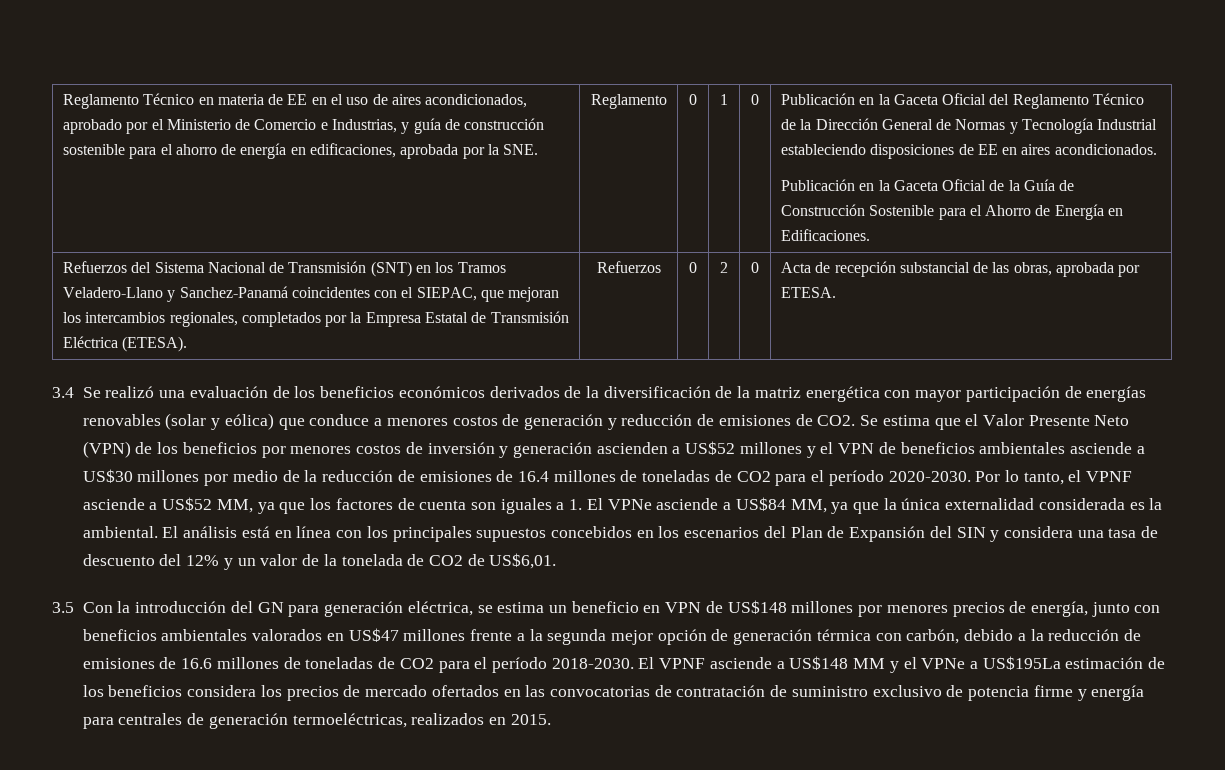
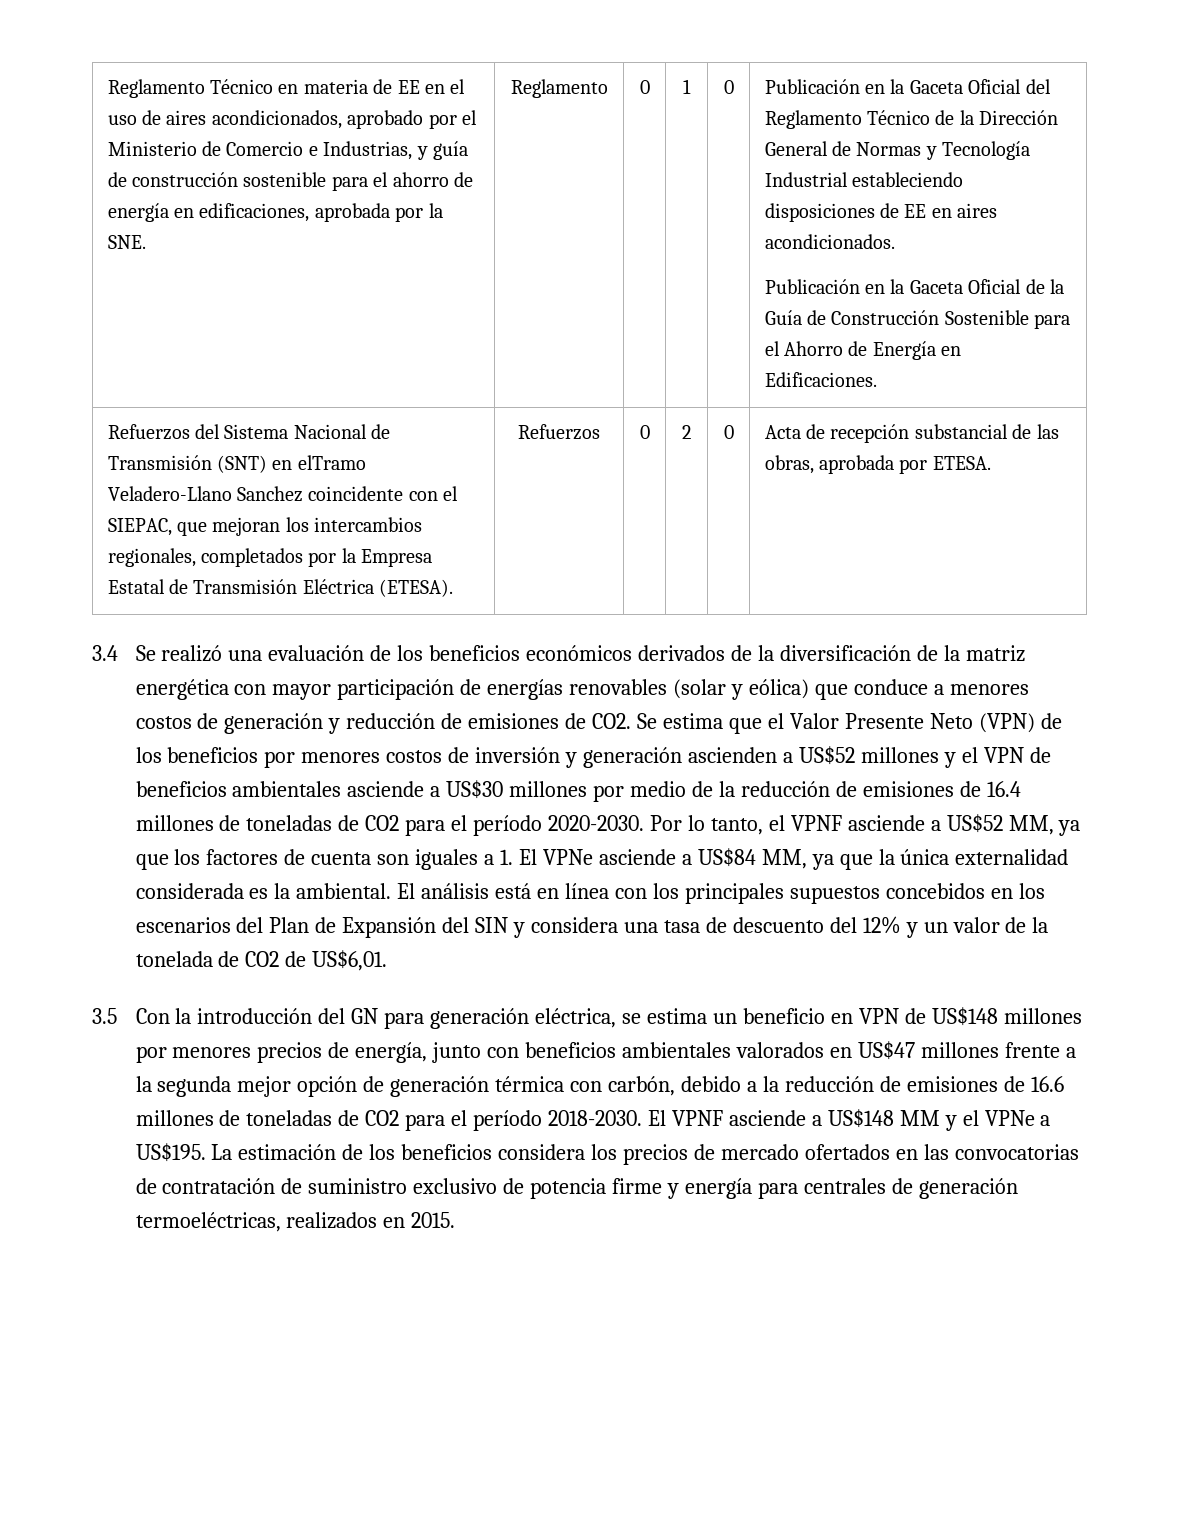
[435,262,506,273] [62,286,370,302] los Tramos Veladero-Llano y Sanchez-Panamá coincidentes -> [297,455,366,470] [107,486,404,502] elTramo Veladero-Llano Sanchez coincidente
[982,656,1061,670] US$195La -> [135,1143,233,1162] US$195. La

